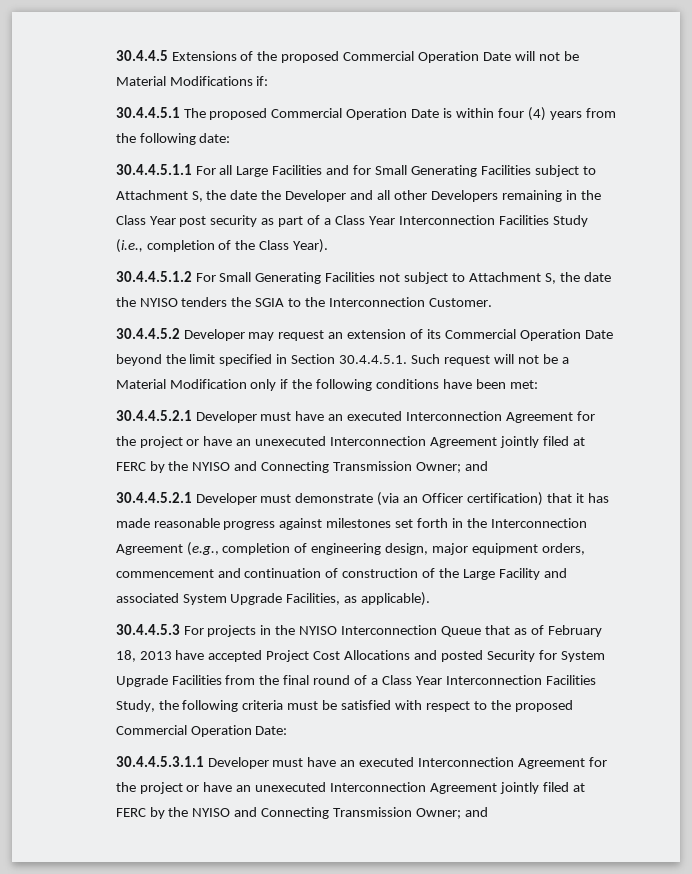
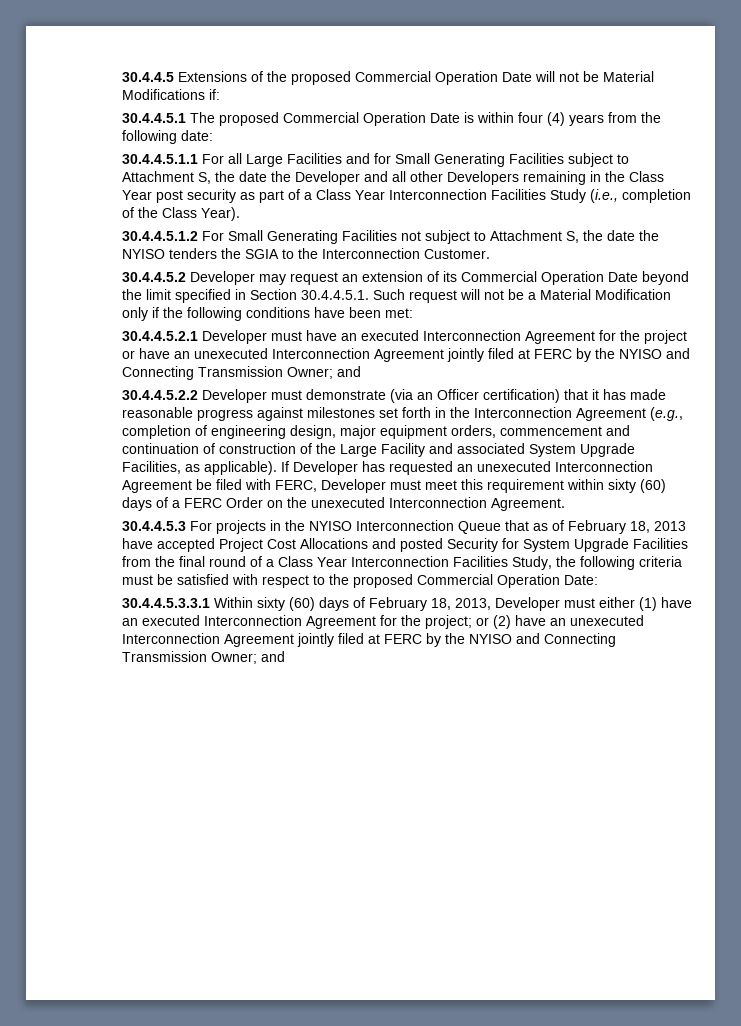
[115,492,192,503] 30.4.4.5.2.1 -> [122,390,199,400] 30.4.4.5.2.2
(431, 599) none -> [281,461,654,475] [122,479,667,493] [122,497,566,511] If Developer has requested an unexecuted Interconnection Agreement be filed with FERC, Developer must meet this requirement within sixty (60) days of a FERC Order on the unexecuted Interconnection Agreement.
[115,756,607,769] [115,782,200,794] 30.4.4.5.3.1.1 Developer must have an executed Interconnection Agreement for the project or -> [122,597,693,611] [122,615,512,629] 30.4.4.5.3.3.1 Within sixty (60) days of February 18, 2013, Developer must either (1) have an executed Interconnection Agreement for the project; or (2)

